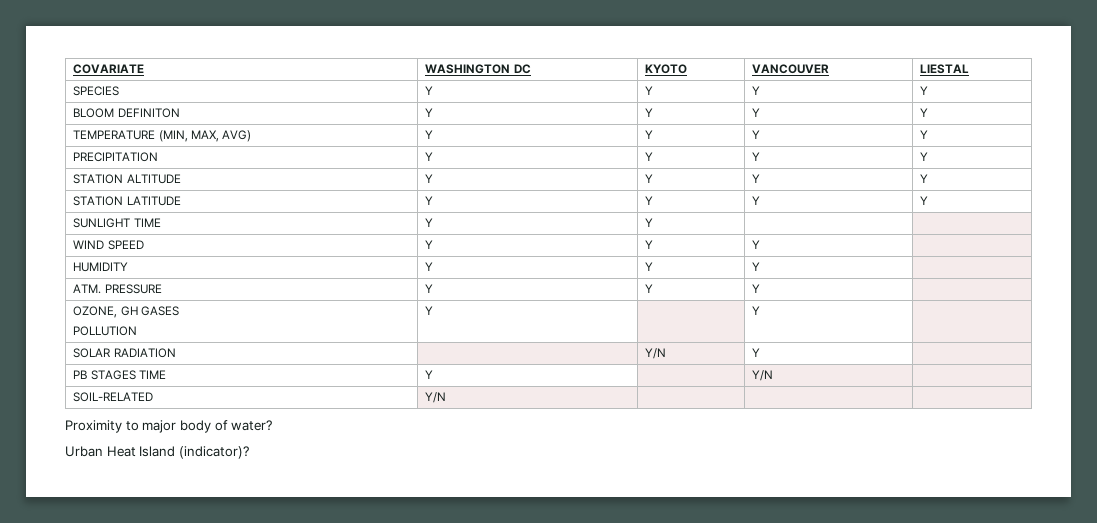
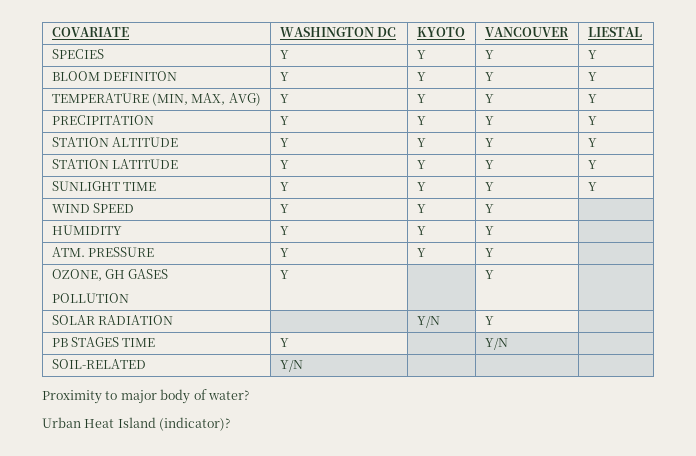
(654, 222) | -> [484,182,494,191] [587,182,597,191] Y | Y

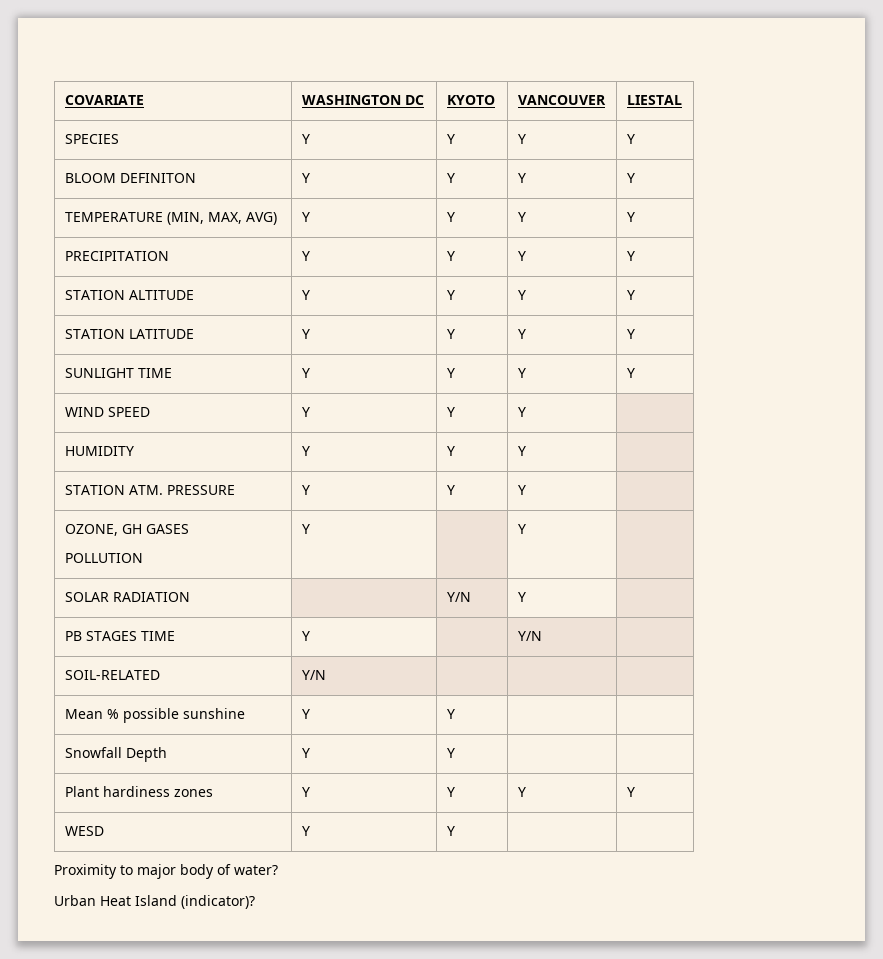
(494, 230) none -> [64,485,125,495] STATION
(303, 366) none -> [64,708,245,723] [301,709,310,719] [446,709,455,719] [64,747,167,762] [301,748,310,758] [446,748,455,758] [64,786,213,797] [301,787,310,797] [446,787,455,797] [517,787,526,797] [626,787,635,797] [64,826,104,836] [301,826,310,836] [446,826,455,836] // Mean % possible sunshine | Y | Y | | // Snowfall Depth | Y | Y | | // Plant hardiness zones | Y | Y | Y | Y // WESD | Y | Y | |

